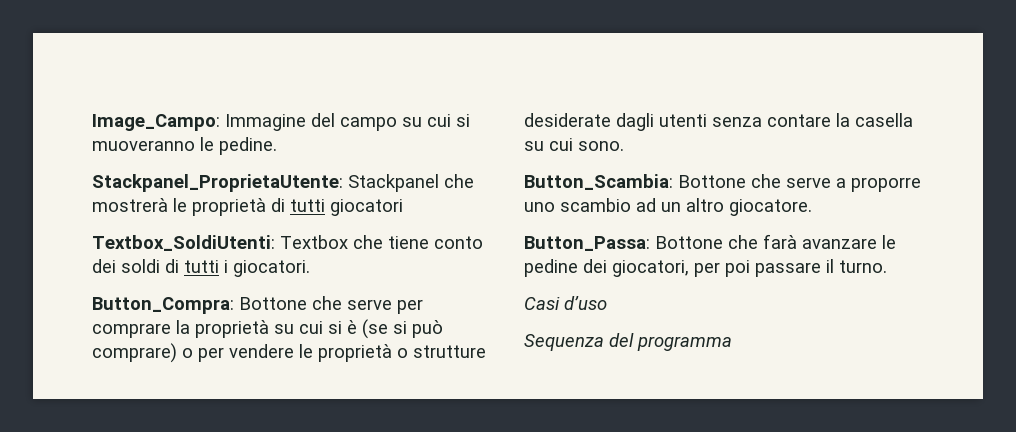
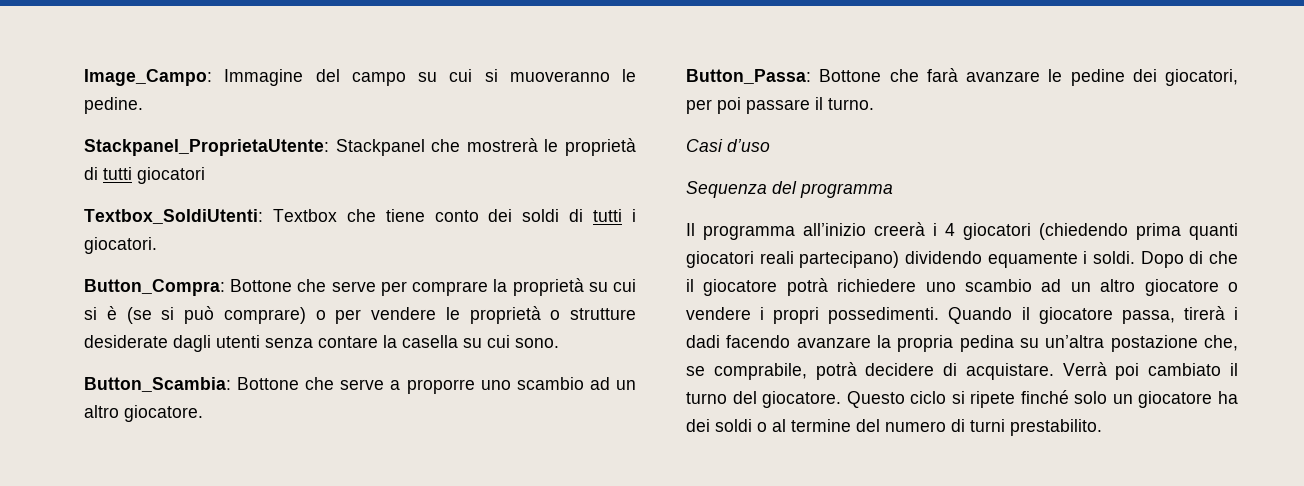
(732, 343) none -> [686,222,1238,240] [686,251,1238,268] [686,278,1238,296] [686,306,1238,324] [686,335,1238,352] [686,362,1238,380] [686,390,1238,408] [686,419,1102,436] // Il programma all’inizio creerà i 4 giocatori (chiedendo prima quanti giocatori reali partecipano) dividendo equamente i soldi. Dopo di che il giocatore potrà richiedere uno scambio ad un altro giocatore o vendere i propri possedimenti. Quando il giocatore passa, tirerà i dadi facendo avanzare la propria pedina su un’altra postazione che, se comprabile, potrà decidere di acquistare. Verrà poi cambiato il turno del giocatore. Questo ciclo si ripete finché solo un giocatore ha dei soldi o al termine del numero di turni prestabilito.

